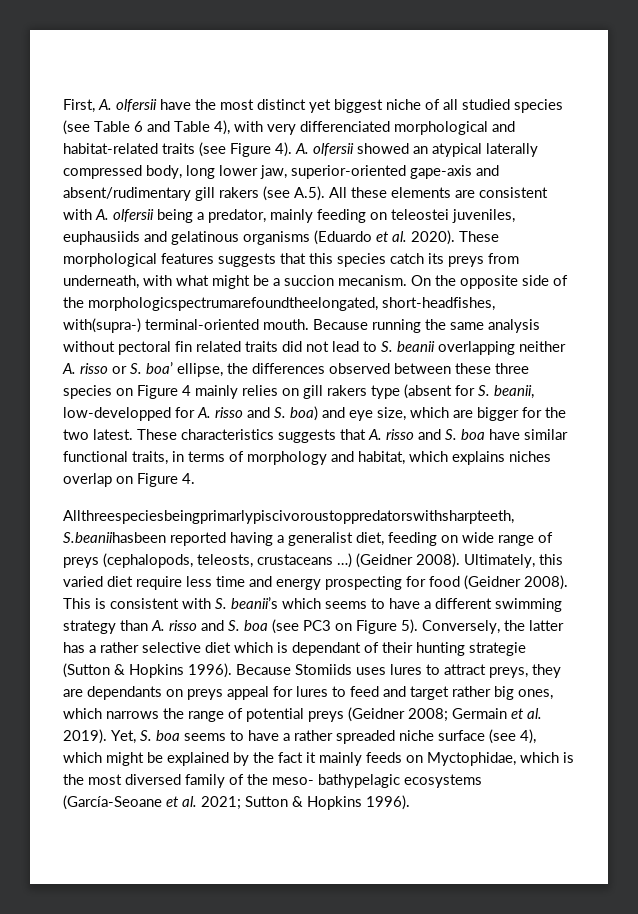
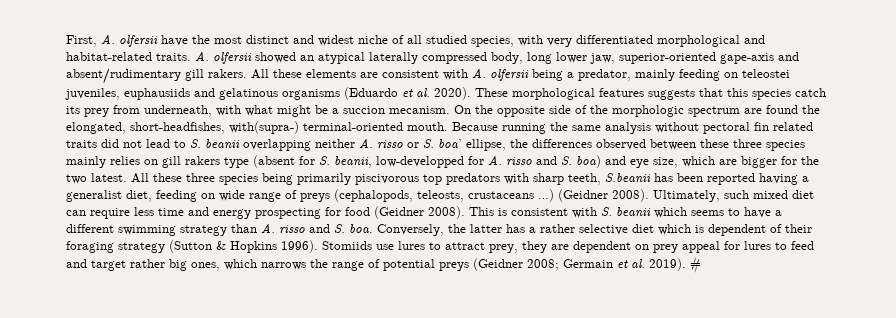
[309,99,383,113] yet biggest -> [293,35,354,46] and widest
[514,99,563,113] [63,120,230,135] species (see Table 6 and Table 4), -> [471,36,514,47] species,
[300,121,390,132] differenciated -> [576,35,653,44] differentiated
[162,142,292,157] traits (see Figure 4). -> [156,53,191,61] traits.
[219,186,325,201] rakers (see A.5). -> [208,69,247,78] rakers.
[448,256,484,267] preys -> [84,108,109,117] prey
[88,297,378,311] morphologicspectrumarefoundtheelongated, -> [612,105,820,117] [66,122,126,134] morphologic spectrum are found the elongated,
[116,385,191,399] on Figure 4 -> (805, 145) none
[137,429,568,443] [63,451,551,465] [63,473,195,487] [63,510,514,524] [63,532,166,543] These characteristics suggests that A. risso and S. boa have similar functional traits, in terms of morphology and habitat, which explains niches overlap on Figure 4. // Allthreespeciesbeingprimarlypiscivoroustoppredatorswithsharpteeth, S.beaniihasbeen -> [131,173,703,185] All these three species being primarily piscivorous top predators with sharp teeth, S.beanii has been
[539,554,563,565] [63,576,133,587] this varied diet -> [724,190,814,199] [66,210,86,216] such mixed diet can
[231,597,278,609] beanii’s -> [616,207,651,217] beanii
[244,619,418,634] boa (see PC3 on Figure 5). -> [349,224,373,233] boa.
[292,642,361,656] dependant -> [708,224,766,236] dependent
[416,642,526,656] hunting strategie -> [66,241,165,253] foraging strategy
[236,664,386,675] Because Stomiids uses -> [322,241,394,250] Stomiids use
[489,667,528,678] preys, -> [489,244,518,253] prey,
[87,686,223,700] dependants on preys -> [573,241,678,253] dependent on prey
[111,729,536,744] [63,752,574,766] [63,774,482,788] [63,795,410,810] Yet, S. boa seems to have a rather spreaded niche surface (see 4), which might be explained by the fact it mainly feeds on Myctophidae, which is the most diversed family of the meso- bathypelagic ecosystems (García-Seoane et al. 2021; Sutton & Hopkins 1996). -> [690,256,701,273] #

